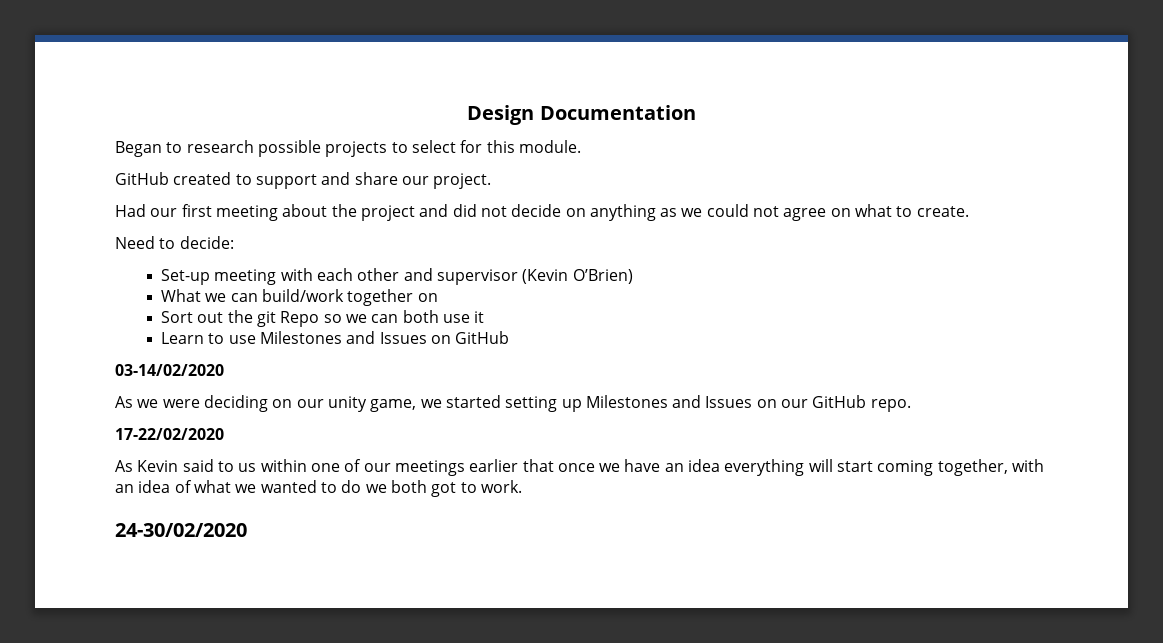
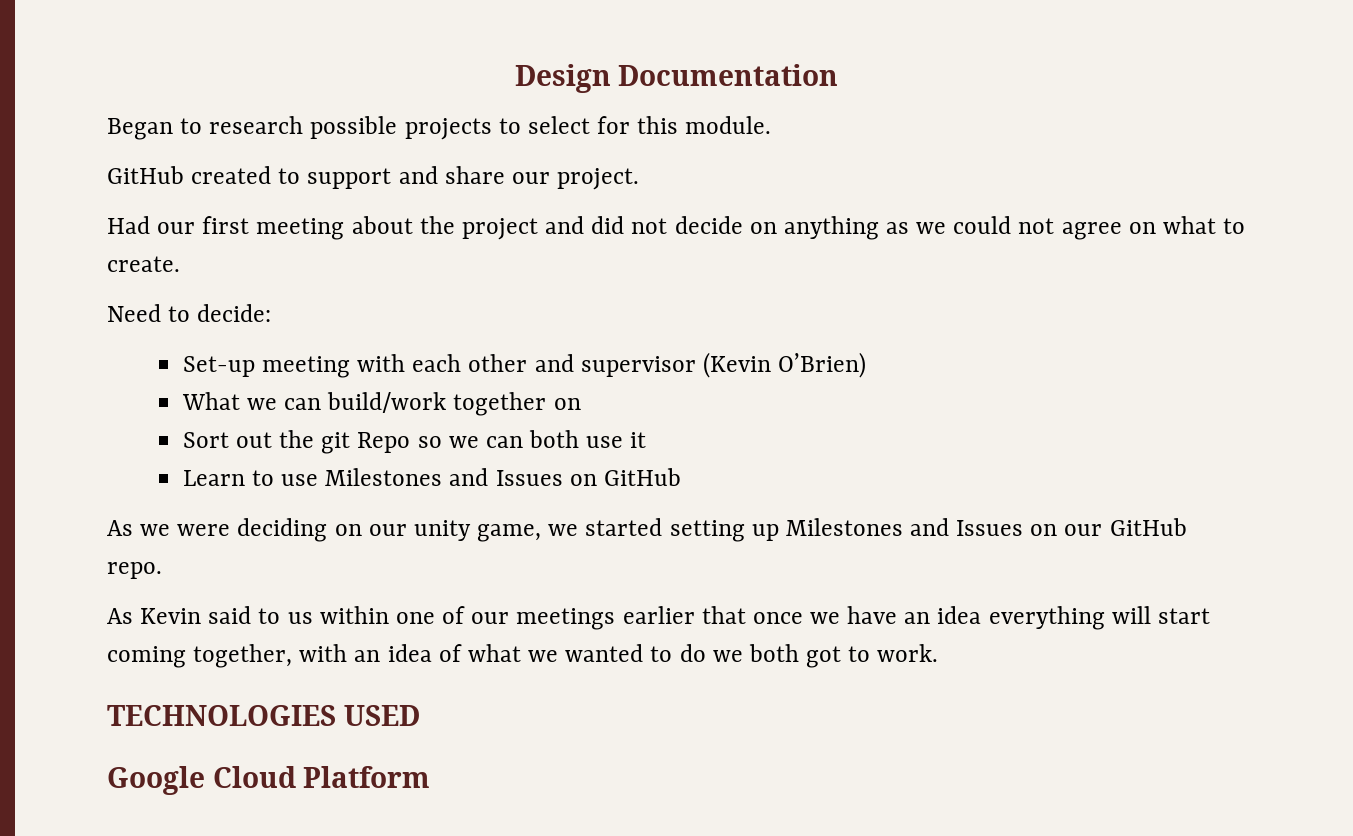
[115,364,224,376] // 03-14/02/2020 -> (681, 477) none
[115,428,224,440] // 17-22/02/2020 -> (162, 570) none
[115,523,247,537] 24-30/02/2020 -> [107,705,420,726] [107,766,431,795] TECHNOLOGIES USED // Google Cloud Platform

